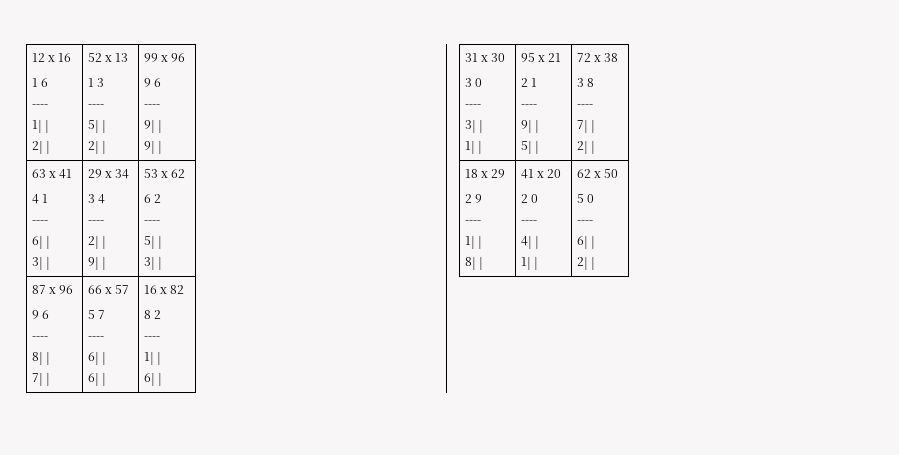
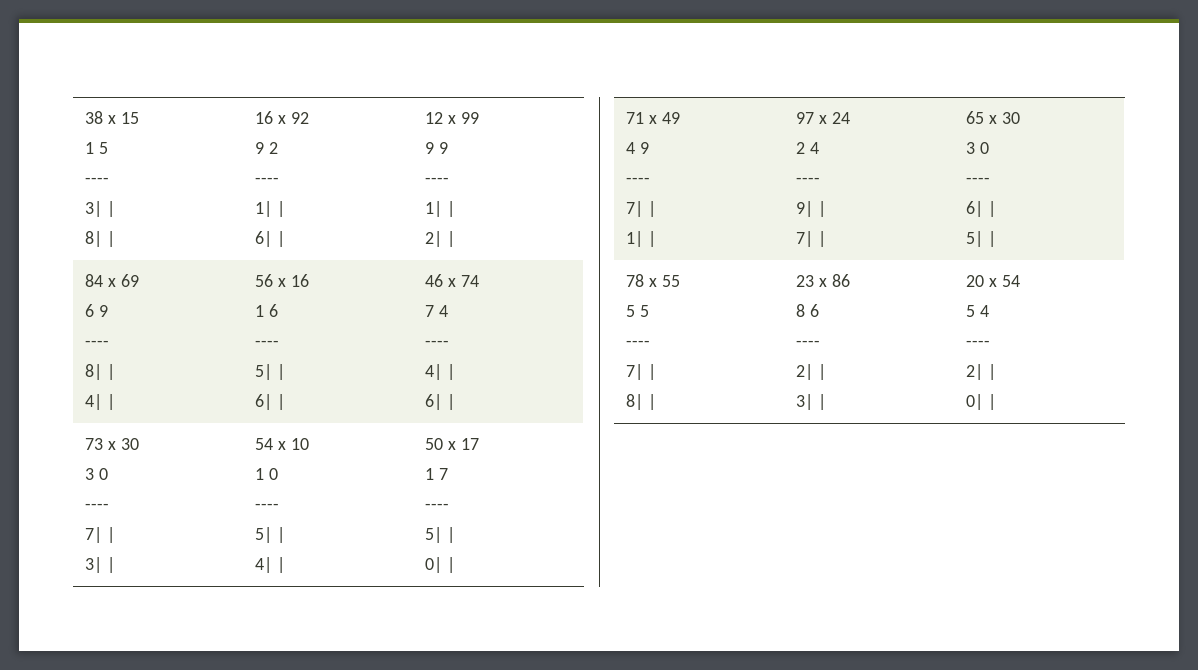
[32,53,72,62] [32,78,49,87] [32,104,49,108] [32,119,50,133] [32,140,51,154] [88,53,129,62] [88,78,105,87] [88,104,105,108] [88,119,107,133] [88,140,107,154] [144,53,186,62] [144,78,162,87] [144,104,161,108] [144,119,163,133] [144,140,163,154] [32,169,73,179] [32,194,49,204] [32,220,49,224] [32,235,51,249] [32,256,51,270] [88,169,130,179] [88,194,106,204] [88,220,105,224] [88,235,107,249] [88,256,107,270] [144,169,186,178] [144,194,162,203] [144,220,161,224] [144,235,163,249] [144,256,163,270] [32,285,74,294] [32,310,50,319] [32,336,49,340] [32,351,51,365] [32,372,51,386] [88,285,130,294] [88,310,106,319] [88,336,105,340] [88,351,107,365] [88,372,100,386] 12 x 16 // 1 6 // ---- // 1| | // 2| | | 52 x 13 // 1 3 // ---- // 5| | // 2| | | 99 x 96 // 9 6 // ---- // 9| | // 9| | // 63 x 41 // 4 1 // ---- // 6| | // 3| | | 29 x 34 // 3 4 // ---- // 2| | // 9| | | 53 x 62 // 6 2 // ---- // 5| | // 3| | // 87 x 96 // 9 6 // ---- // 8| | // 7| | | 66 x 57 // 5 7 // ---- // 6| | // 6| -> [85,111,139,124] [85,142,109,154] [85,177,110,184] [85,201,116,217] [85,231,103,247] 38 x 15 // 1 5 // ---- // 3| | // 8|
[170,285,185,294] [144,310,152,319] 82 // 8 -> [290,112,309,124] [255,142,265,154] 92 // 9
[465,53,506,62] [465,78,483,87] [465,104,482,108] [465,119,484,133] [465,140,483,154] [521,53,562,62] [521,78,538,87] [521,104,538,108] [521,119,540,133] [521,140,540,154] [577,53,619,62] [577,78,595,87] [577,104,594,108] [577,119,596,133] [577,140,596,154] [465,169,506,178] [465,194,483,203] [465,220,482,224] [465,235,483,249] [465,256,484,270] [521,169,562,179] [521,194,539,203] [521,220,538,224] [521,235,540,249] [521,256,539,270] [577,169,619,178] [577,194,595,203] [577,220,594,224] [577,235,596,249] [577,256,589,270] // 31 x 30 // 3 0 // ---- // 3| | // 1| | | 95 x 21 // 2 1 // ---- // 9| | // 5| | | 72 x 38 // 3 8 // ---- // 7| | // 2| | // 18 x 29 // 2 9 // ---- // 1| | // 8| | | 41 x 20 // 2 0 // ---- // 4| | // 1| | | 62 x 50 // 5 0 // ---- // 6| | // 2| -> [425,112,479,124] [425,142,449,154] [425,177,450,184] [425,201,456,217] [425,231,456,247] [85,274,139,287] [85,304,109,317] [85,340,110,347] [85,364,116,380] [85,394,116,410] [255,274,309,287] [255,304,279,317] [255,340,280,347] [255,364,286,380] [255,394,286,410] [425,274,479,287] [425,305,449,317] [425,340,450,347] [425,364,456,380] [425,394,456,410] [85,438,139,450] [85,468,109,480] [85,503,110,510] [85,527,116,543] [85,557,116,573] [255,438,309,450] [255,468,279,480] [255,503,280,510] [255,527,286,543] [255,557,286,573] [425,438,479,450] [425,468,449,480] [425,503,450,510] [425,527,456,543] [425,557,456,573] [626,112,680,124] [626,142,650,154] [626,177,651,184] [626,201,657,217] [626,231,657,247] [796,112,850,124] [796,142,820,154] [796,177,821,184] [796,201,827,217] [796,231,827,247] [966,111,1020,124] [966,142,990,154] [966,177,991,184] [966,201,997,217] [966,231,997,247] [626,274,680,287] [626,305,650,317] [626,340,651,347] [626,364,657,380] [626,394,657,410] [796,274,850,287] [796,304,820,317] [796,340,821,347] [796,364,827,380] [796,394,827,410] [966,275,1020,287] [966,305,990,317] [966,340,991,347] [966,364,997,380] [966,394,984,410] | 12 x 99 // 9 9 // ---- // 1| | // 2| | // 84 x 69 // 6 9 // ---- // 8| | // 4| | | 56 x 16 // 1 6 // ---- // 5| | // 6| | | 46 x 74 // 7 4 // ---- // 4| | // 6| | // 73 x 30 // 3 0 // ---- // 7| | // 3| | | 54 x 10 // 1 0 // ---- // 5| | // 4| | | 50 x 17 // 1 7 // ---- // 5| | // 0| | // 71 x 49 // 4 9 // ---- // 7| | // 1| | | 97 x 24 // 2 4 // ---- // 9| | // 7| | | 65 x 30 // 3 0 // ---- // 6| | // 5| | // 78 x 55 // 5 5 // ---- // 7| | // 8| | | 23 x 86 // 8 6 // ---- // 2| | // 3| | | 20 x 54 // 5 4 // ---- // 2| | // 0|

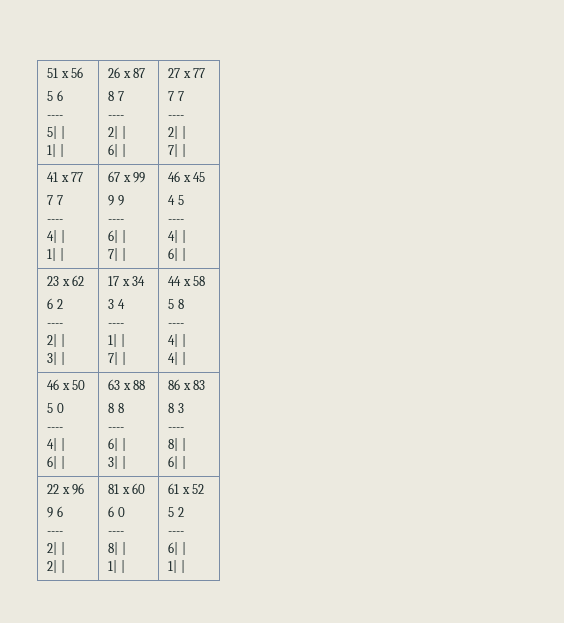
[85,111,139,124] [85,142,109,154] [85,177,110,184] [85,201,116,217] [85,231,116,247] [255,111,309,124] [255,142,279,154] [255,177,280,184] [255,201,286,217] [255,231,286,247] [425,112,444,124] 38 x 15 // 1 5 // ---- // 3| | // 8| | | 16 x 92 // 9 2 // ---- // 1| | // 6| | | 12 -> [47,67,84,78] [47,90,63,101] [47,115,64,119] [47,126,65,139] [47,144,64,157] [108,67,146,78] [108,91,124,101] [108,115,125,119] [108,126,126,139] [108,144,126,157] [168,68,206,78] [168,91,184,101] [168,115,185,119] [168,126,186,139] [168,144,186,157] [47,172,84,182] [47,195,63,205] [47,219,64,223] [47,230,65,243] [47,248,64,261] [108,171,121,182] 51 x 56 // 5 6 // ---- // 5| | // 1| | | 26 x 87 // 8 7 // ---- // 2| | // 6| | | 27 x 77 // 7 7 // ---- // 2| | // 7| | // 41 x 77 // 7 7 // ---- // 4| | // 1| | | 67
[425,201,456,217] [425,231,456,247] [85,274,139,287] [85,304,109,317] [85,340,110,347] [85,364,116,380] [85,394,116,410] [255,274,309,287] [255,304,279,317] [255,340,280,347] [255,364,286,380] [255,394,273,410] 1| | // 2| | // 84 x 69 // 6 9 // ---- // 8| | // 4| | | 56 x 16 // 1 6 // ---- // 5| | // 6| -> [108,230,126,243] [108,248,119,261] 6| | // 7|
[460,275,479,287] [425,305,449,317] 74 // 7 4 -> [193,172,206,182] [168,195,184,205] 45 // 4 5
[85,438,139,450] [85,468,109,480] [85,503,110,510] [85,527,116,543] [85,557,116,573] [255,438,309,450] [255,468,279,480] [255,503,280,510] [255,527,286,543] [255,557,286,573] [425,438,479,450] [425,468,449,480] [425,503,450,510] [425,527,456,543] [425,557,456,573] [626,112,680,124] [626,142,650,154] [626,177,651,184] [626,201,657,217] [626,231,657,247] [796,112,850,124] [796,142,820,154] [796,177,821,184] [796,201,827,217] [796,231,827,247] [966,111,1020,124] [966,142,990,154] [966,177,991,184] [966,201,997,217] [966,231,997,247] [626,274,680,287] [626,305,650,317] [626,340,651,347] [626,364,657,380] [626,394,657,410] [796,274,850,287] [796,304,820,317] 73 x 30 // 3 0 // ---- // 7| | // 3| | | 54 x 10 // 1 0 // ---- // 5| | // 4| | | 50 x 17 // 1 7 // ---- // 5| | // 0| | // 71 x 49 // 4 9 // ---- // 7| | // 1| | | 97 x 24 // 2 4 // ---- // 9| | // 7| | | 65 x 30 // 3 0 // ---- // 6| | // 5| | // 78 x 55 // 5 5 // ---- // 7| | // 8| | | 23 x 86 // 8 6 -> [47,275,85,286] [47,298,63,309] 23 x 62 // 6 2
[966,275,1020,287] [966,305,990,317] [966,340,991,347] [966,364,997,380] [966,394,997,410] 20 x 54 // 5 4 // ---- // 2| | // 0| | -> [108,276,146,286] [108,299,125,309] [108,323,125,327] [108,334,125,347] [108,352,126,365] [168,276,206,286] [168,299,184,309] [168,323,185,327] [168,334,186,347] [168,352,186,365] [47,379,86,390] [47,403,64,413] [47,427,64,431] [47,438,65,451] [47,456,65,469] [108,379,146,390] [108,403,124,413] [108,427,125,431] [108,438,126,451] [108,456,126,469] [168,379,206,390] [168,403,184,413] [168,427,185,431] [168,438,186,451] [168,456,186,469] [47,483,85,495] [47,506,63,518] [47,531,64,535] [47,542,65,555] [47,560,65,573] [108,483,146,494] [108,506,125,517] [108,531,125,535] [108,542,126,555] [108,560,125,573] [168,483,205,494] [168,507,184,517] [168,531,185,535] [168,542,186,555] [168,560,185,573] 17 x 34 // 3 4 // ---- // 1| | // 7| | | 44 x 58 // 5 8 // ---- // 4| | // 4| | // 46 x 50 // 5 0 // ---- // 4| | // 6| | | 63 x 88 // 8 8 // ---- // 6| | // 3| | | 86 x 83 // 8 3 // ---- // 8| | // 6| | // 22 x 96 // 9 6 // ---- // 2| | // 2| | | 81 x 60 // 6 0 // ---- // 8| | // 1| | | 61 x 52 // 5 2 // ---- // 6| | // 1| |

